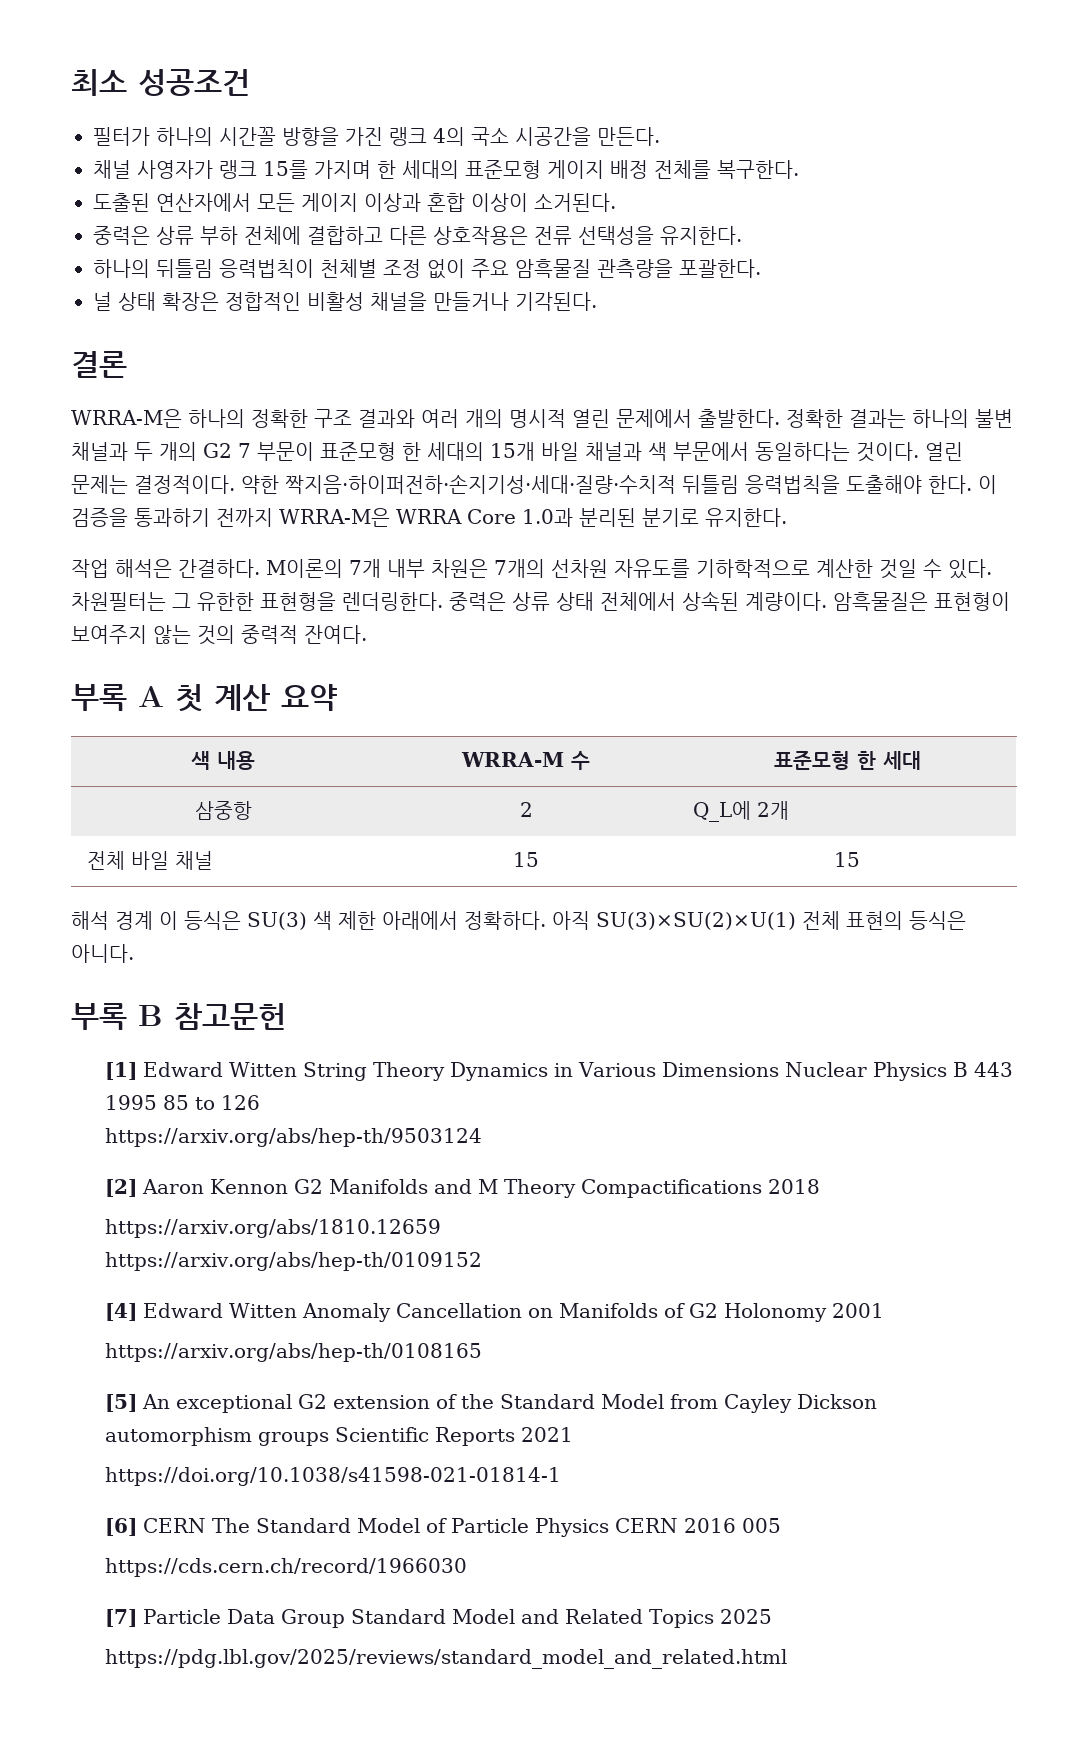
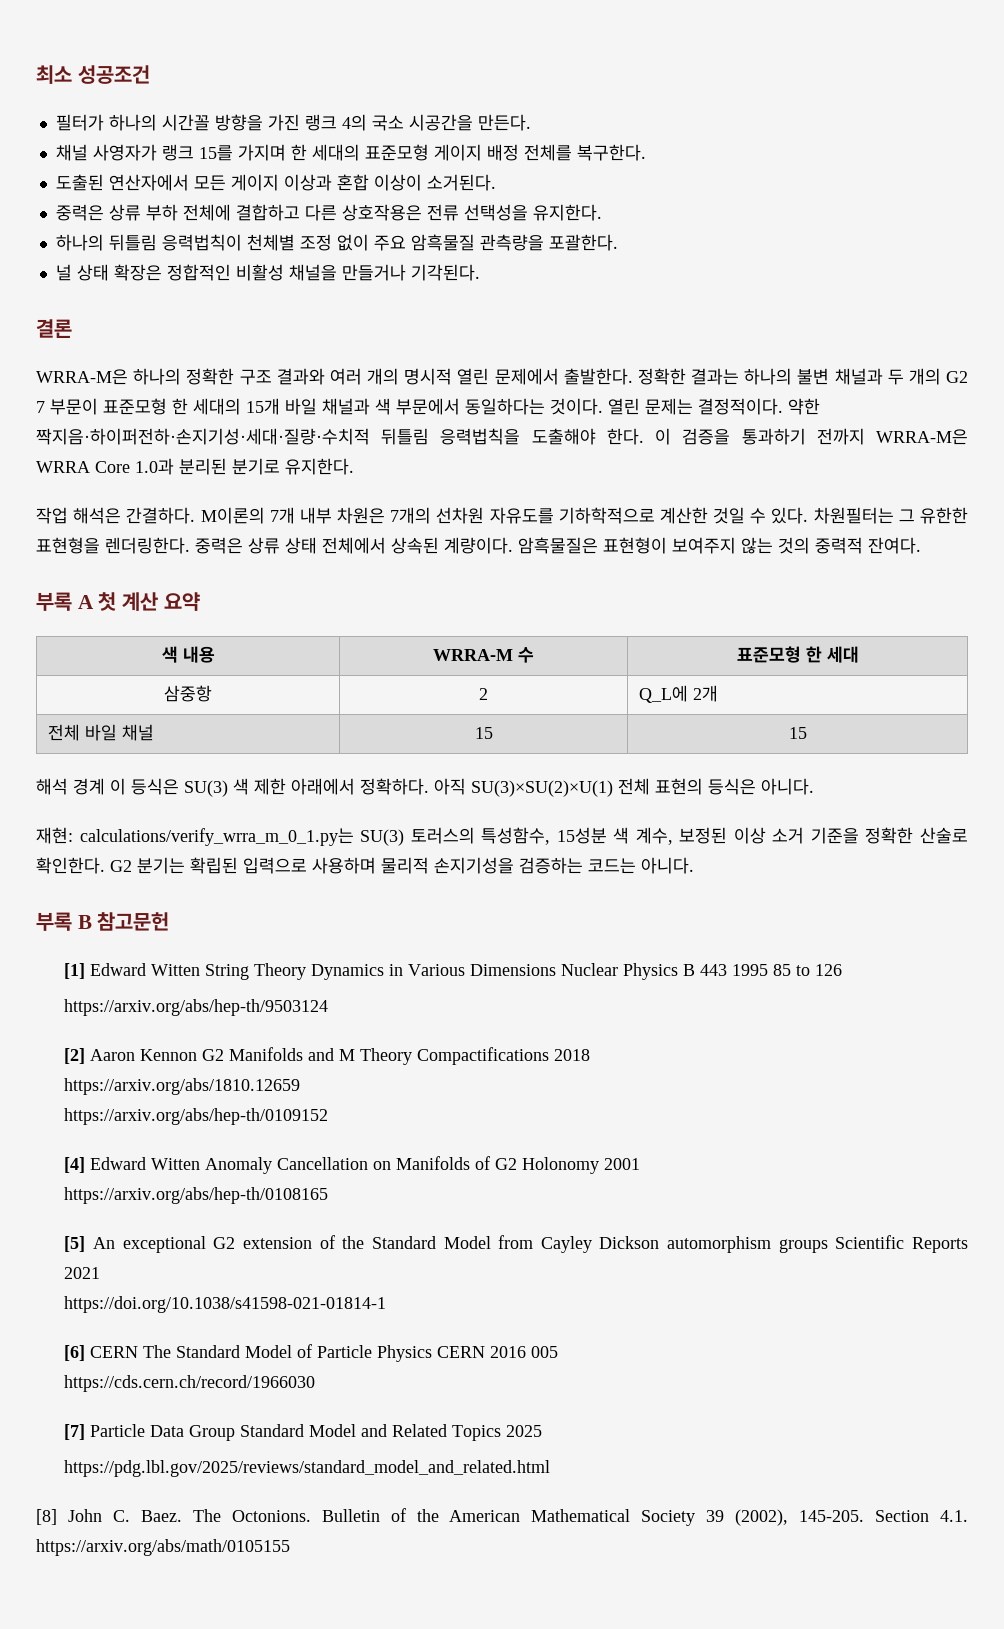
(134, 953) none -> [36,827,969,846] [36,857,694,874] // 재현: calculations/verify_wrra_m_0_1.py는 SU(3) 토러스의 특성함수, 15성분 색 계수, 보정된 이상 소거 기준을 정확한 산술로 확인한다. G2 분기는 확립된 입력으로 사용하며 물리적 손지기성을 검증하는 코드는 아니다.
(787, 1659) none -> [36,1508,968,1526] [36,1539,290,1556] // [8] John C. Baez. The Octonions. Bulletin of the American Mathematical Society 39 (2002), 145-205. Section 4.1. https://arxiv.org/abs/math/0105155

